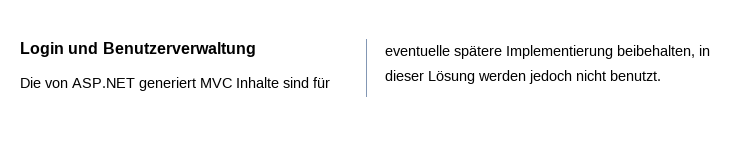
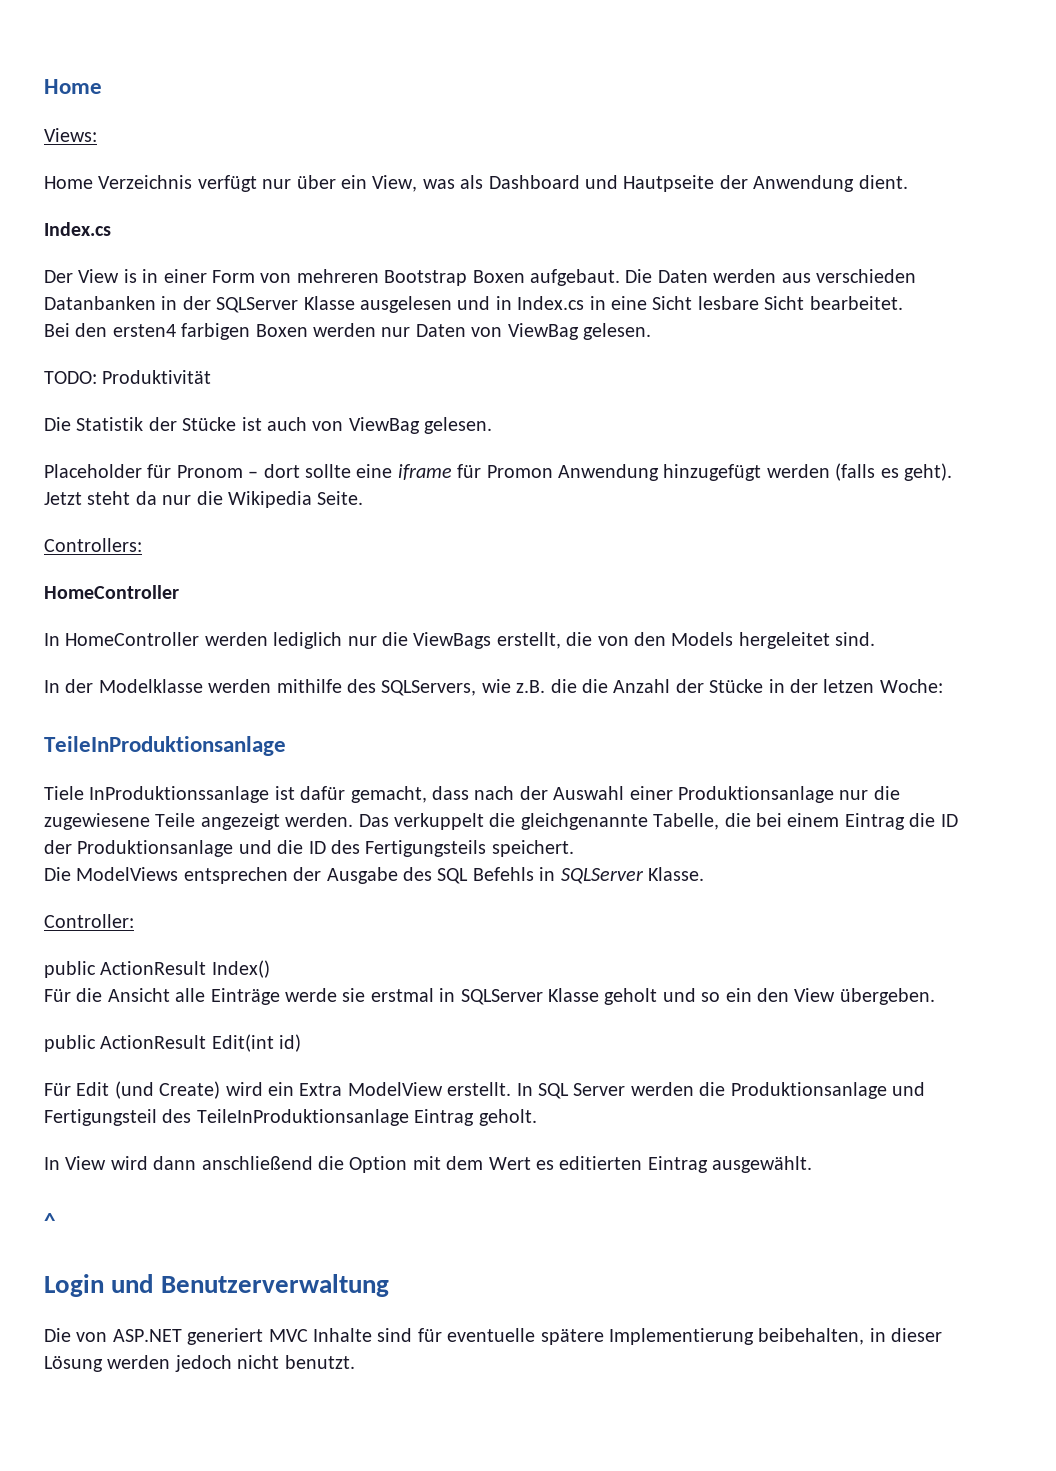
(20, 49) none -> [44,79,102,94] [44,128,97,142] [44,175,908,192] [44,222,111,236] [44,269,916,286] [44,296,903,313] [44,323,651,340] [44,370,212,384] [44,417,493,434] [44,463,952,481] [44,491,364,508] [44,538,142,552] [44,585,179,599] [44,632,876,649] [44,679,943,696] [44,736,286,756] [44,786,900,803] [44,813,958,830] [44,840,574,857] [44,867,704,884] [44,914,134,928] [44,960,270,978] [44,988,935,1005] [44,1034,302,1052] [44,1081,925,1099] [44,1109,537,1126] [44,1156,813,1173] [44,1213,56,1229] Home // Views: // Home Verzeichnis verfügt nur über ein View, was als Dashboard und Hautpseite der Anwendung dient. // Index.cs // Der View is in einer Form von mehreren Bootstrap Boxen aufgebaut. Die Daten werden aus verschieden Datanbanken in der SQLServer Klasse ausgelesen und in Index.cs in eine Sicht lesbare Sicht bearbeitet. // Bei den ersten4 farbigen Boxen werden nur Daten von ViewBag gelesen. // TODO: Produktivität // Die Statistik der Stücke ist auch von ViewBag gelesen. // Placeholder für Pronom – dort sollte eine iframe für Promon Anwendung hinzugefügt werden (falls es geht). Jetzt steht da nur die Wikipedia Seite. // Controllers: // HomeController // In HomeController werden lediglich nur die ViewBags erstellt, die von den Models hergeleitet sind. // In der Modelklasse werden mithilfe des SQLServers, wie z.B. die die Anzahl der Stücke in der letzen Woche: // TeileInProduktionsanlage // Tiele InProduktionssanlage ist dafür gemacht, dass nach der Auswahl einer Produktionsanlage nur die zugewiesene Teile angezeigt werden. Das verkuppelt die gleichgenannte Tabelle, die bei einem Eintrag die ID der Produktionsanlage und die ID des Fertigungsteils speichert. // Die ModelViews entsprechen der Ausgabe des SQL Befehls in SQLServer Klasse. // Controller: // public ActionResult Index() // Für die Ansicht alle Einträge werde sie erstmal in SQLServer Klasse geholt und so ein den View übergeben. // public ActionResult Edit(int id) // Für Edit (und Create) wird ein Extra ModelView erstellt. In SQL Server werden die Produktionsanlage und Fertigungsteil des TeileInProduktionsanlage Eintrag geholt. // In View wird dann anschließend die Option mit dem Wert es editierten Eintrag ausgewählt. // ^ //

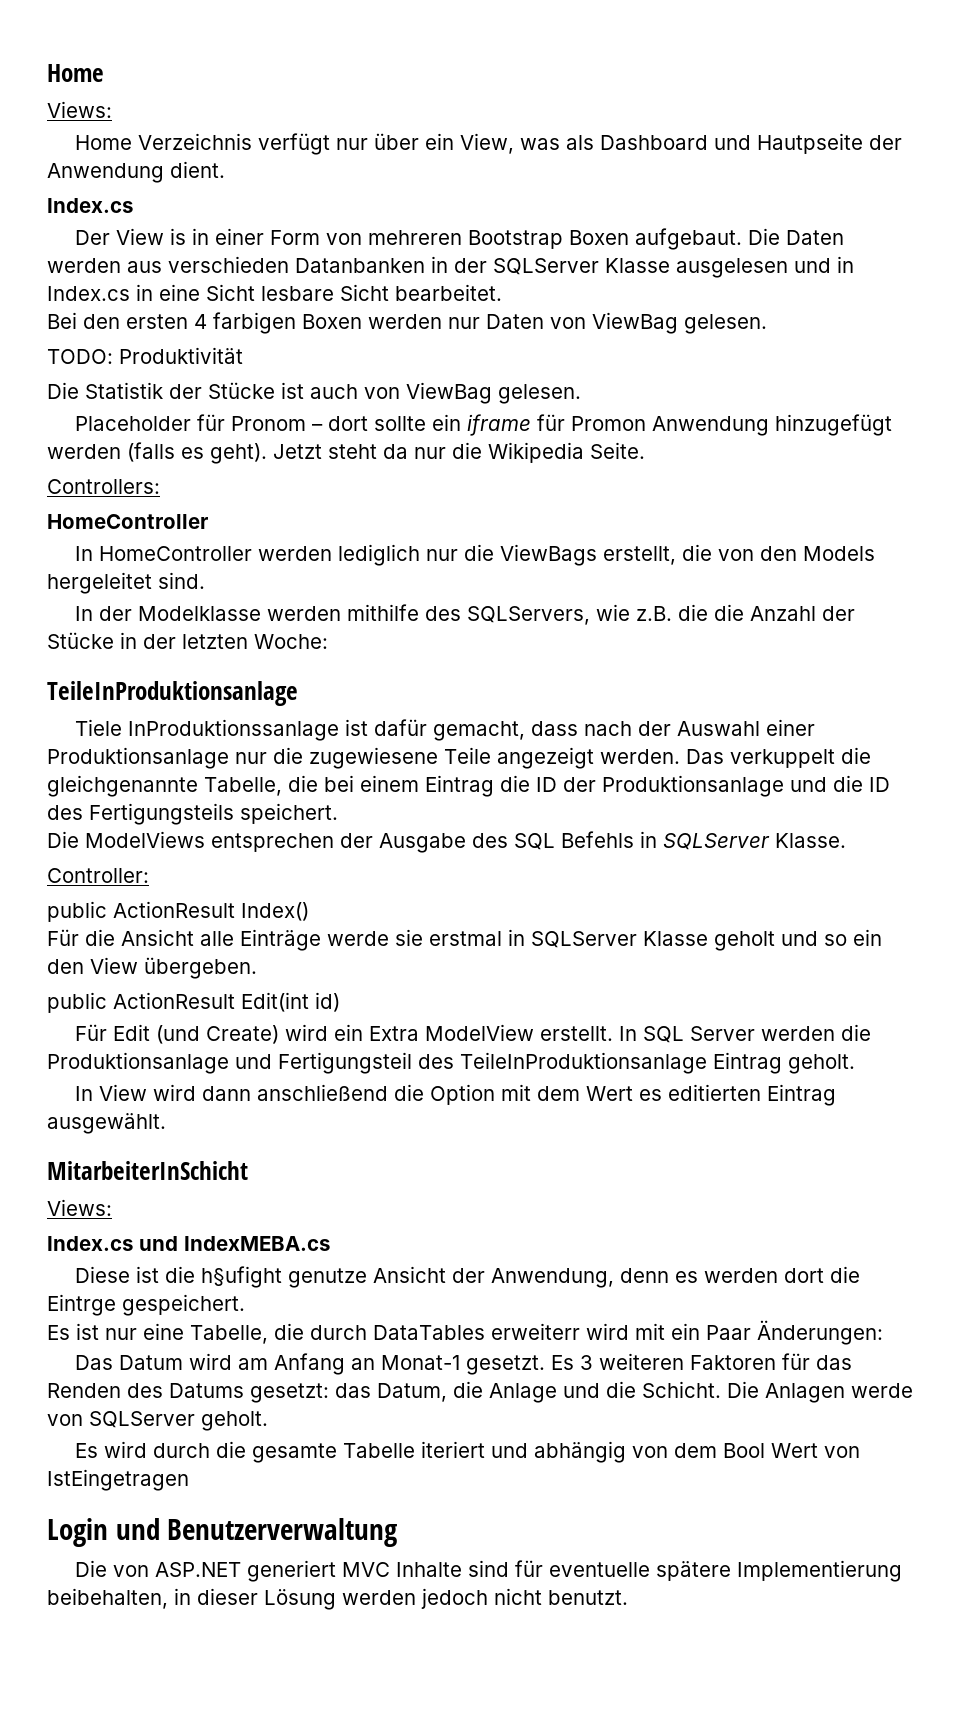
[112,324,176,337] ersten4 -> [126,314,207,329] ersten 4
[356,464,393,478] eine -> [432,414,462,431] ein
[823,679,875,693] letzen -> [182,634,248,649] letzten
[44,1213,56,1229] ^ -> [47,1161,248,1180] [47,1199,112,1216] [47,1236,330,1251] [75,1266,861,1288] [47,1294,245,1316] [47,1320,883,1345] [75,1353,853,1375] [47,1381,913,1403] [47,1411,268,1431] [75,1441,861,1463] [47,1469,189,1491] MitarbeiterInSchicht // Views: // Index.cs und IndexMEBA.cs // Diese ist die h§ufight genutze Ansicht der Anwendung, denn es werden dort die Eintrge gespeichert. // Es ist nur eine Tabelle, die durch DataTables erweiterr wird mit ein Paar Änderungen: // Das Datum wird am Anfang an Monat-1 gesetzt. Es 3 weiteren Faktoren für das Renden des Datums gesetzt: das Datum, die Anlage und die Schicht. Die Anlagen werde von SQLServer geholt. // Es wird durch die gesamte Tabelle iteriert und abhängig von dem Bool Wert von IstEingetragen

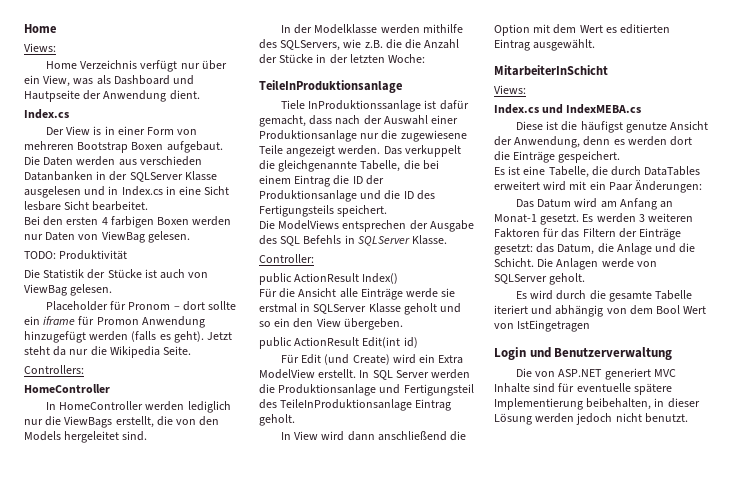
[201,1266,283,1288] h§ufight -> [580,121,623,133] häufigst
[47,1294,116,1316] Eintrge -> [513,151,556,163] Einträge
[105,1328,137,1340] nur -> (521, 170) none
[491,1323,580,1340] erweiterr -> [494,181,540,190] erweitert
(575, 1362) none -> [596,213,636,223] werden
[47,1383,244,1398] Renden des Datums -> [582,228,682,240] Filtern der Einträge

